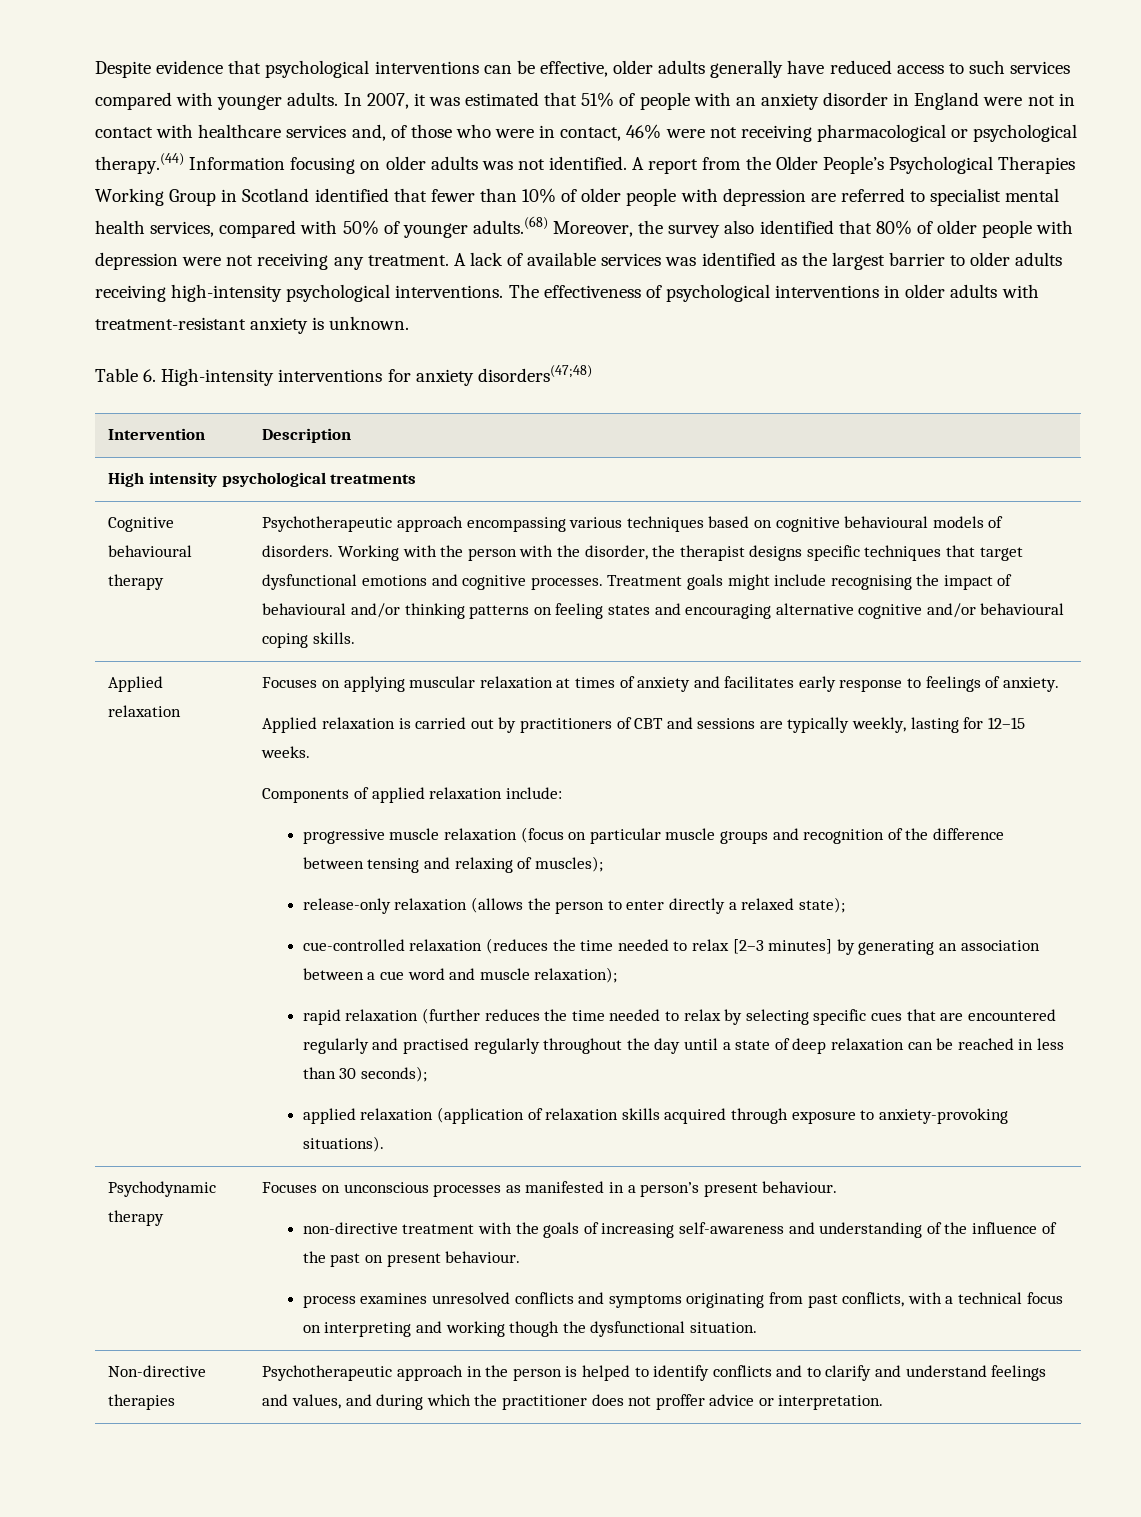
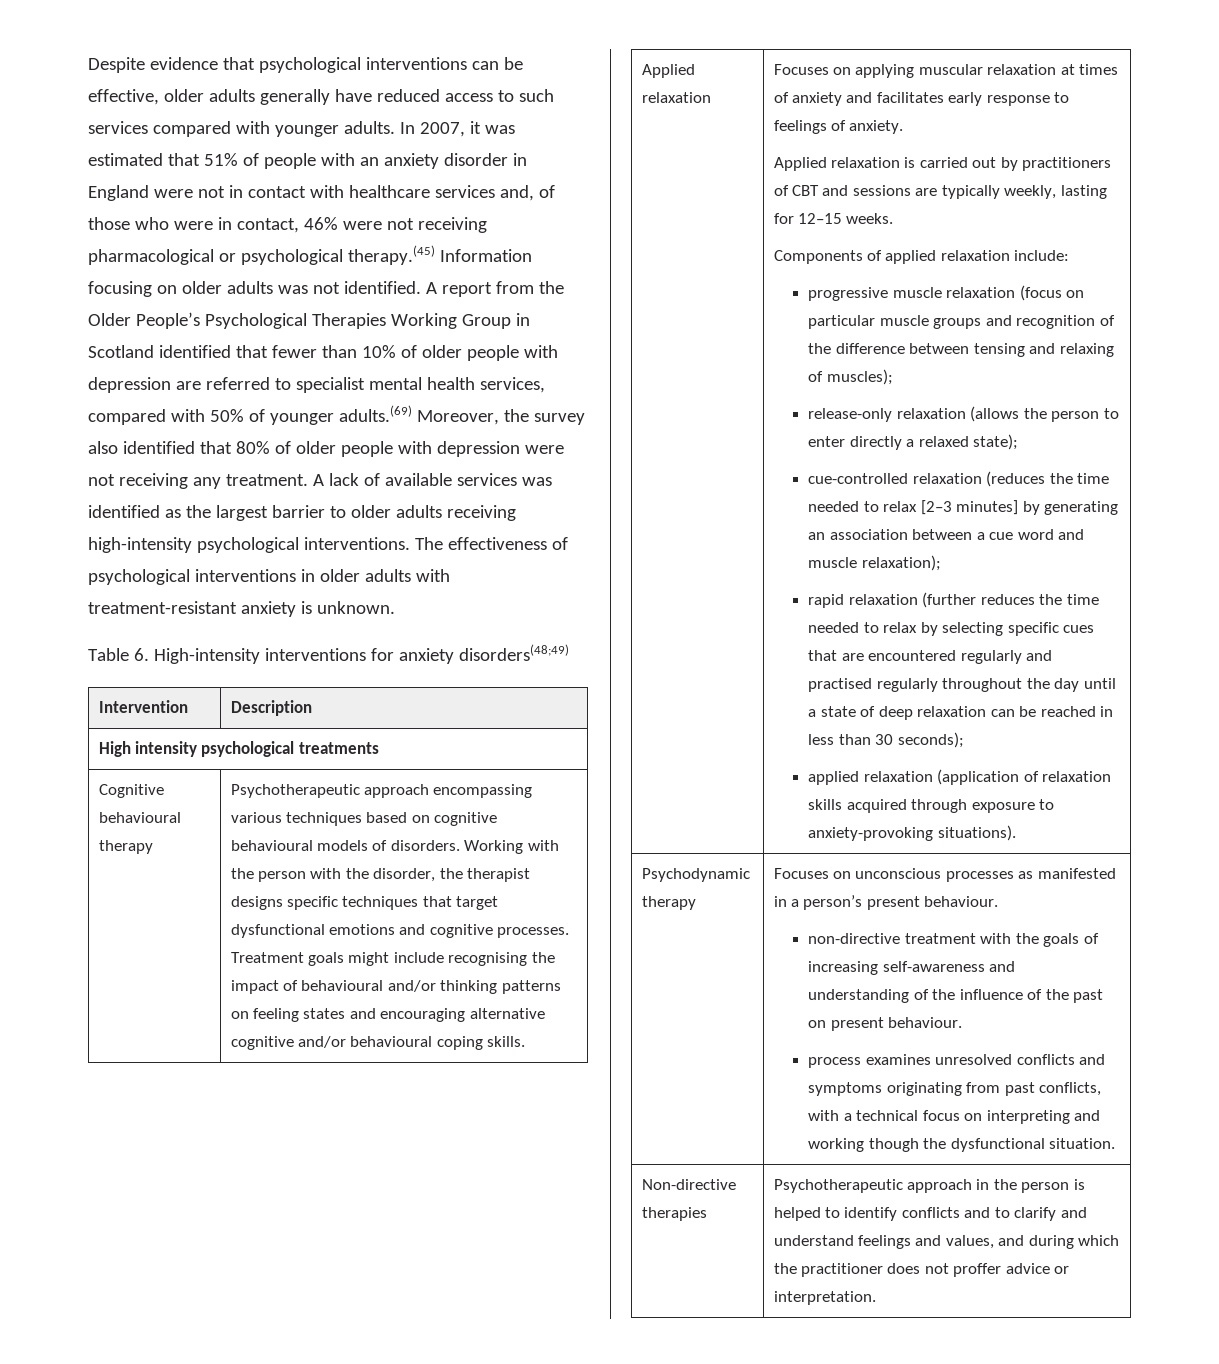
[95,153,184,174] therapy.(44) -> [347,245,435,265] therapy.(45)
[472,216,548,234] adults.(68) -> [338,405,412,422] adults.(69)
[477,365,592,382] disorders(47;48) -> [458,644,569,661] disorders(48;49)

